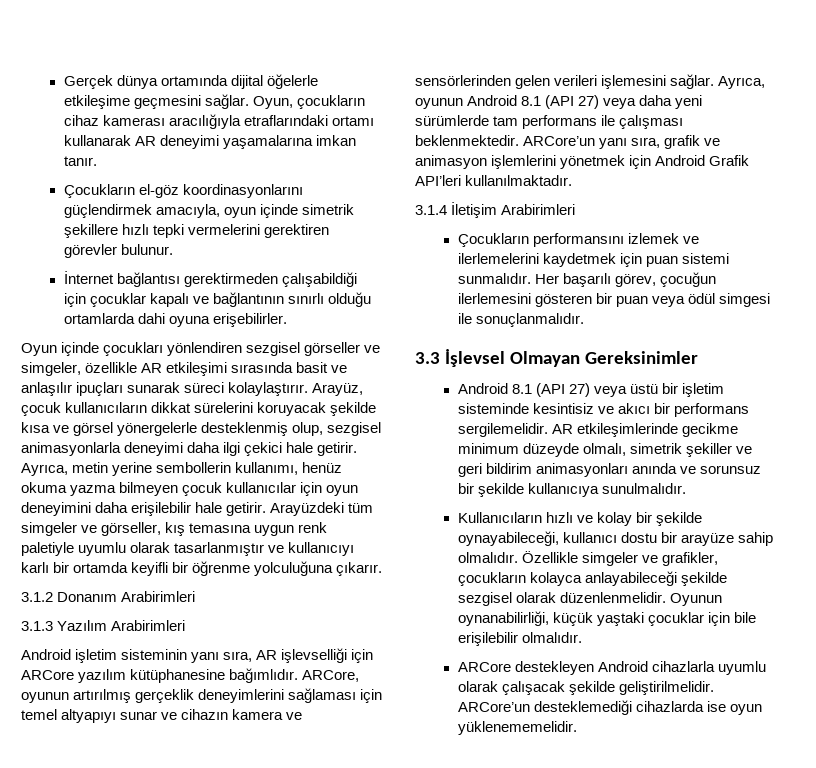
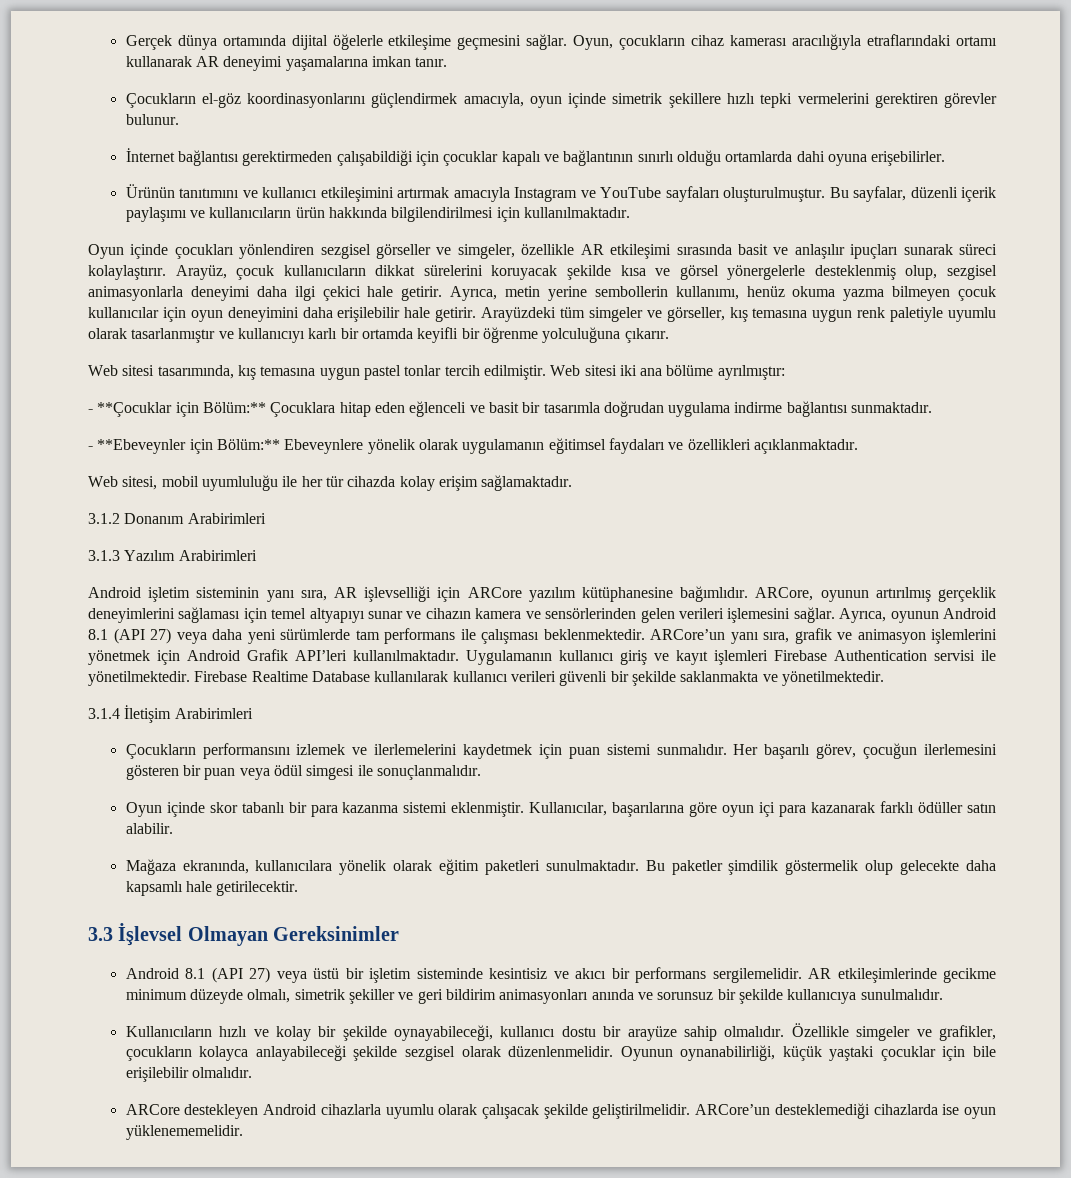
(288, 320) none -> [125,184,996,202] [125,207,630,222] // Ürünün tanıtımını ve kullanıcı etkileşimini artırmak amacıyla Instagram ve YouTube sayfaları oluşturulmuştur. Bu sayfalar, düzenli içerik paylaşımı ve kullanıcıların ürün hakkında bilgilendirilmesi için kullanılmaktadır.
(383, 569) none -> [88,365,785,380] [88,401,933,417] [88,438,858,454] [88,475,573,491] // Web sitesi tasarımında, kış temasına uygun pastel tonlar tercih edilmiştir. Web sitesi iki ana bölüme ayrılmıştır: // - **Çocuklar için Bölüm:** Çocuklara hitap eden eğlenceli ve basit bir tasarımla doğrudan uygulama indirme bağlantısı sunmaktadır. // - **Ebeveynler için Bölüm:** Ebeveynlere yönelik olarak uygulamanın eğitimsel faydaları ve özellikleri açıklanmaktadır. // Web sitesi, mobil uyumluluğu ile her tür cihazda kolay erişim sağlamaktadır.
(573, 180) none -> [466,650,996,665] [88,671,884,686] Uygulamanın kullanıcı giriş ve kayıt işlemleri Firebase Authentication servisi ile yönetilmektedir. Firebase Realtime Database kullanılarak kullanıcı verileri güvenli bir şekilde saklanmakta ve yönetilmektedir.
(584, 320) none -> [125,801,997,817] [125,823,173,834] [125,859,996,875] [125,881,299,896] // Oyun içinde skor tabanlı bir para kazanma sistemi eklenmiştir. Kullanıcılar, başarılarına göre oyun içi para kazanarak farklı ödüller satın alabilir. // Mağaza ekranında, kullanıcılara yönelik olarak eğitim paketleri sunulmaktadır. Bu paketler şimdilik göstermelik olup gelecekte daha kapsamlı hale getirilecektir.

